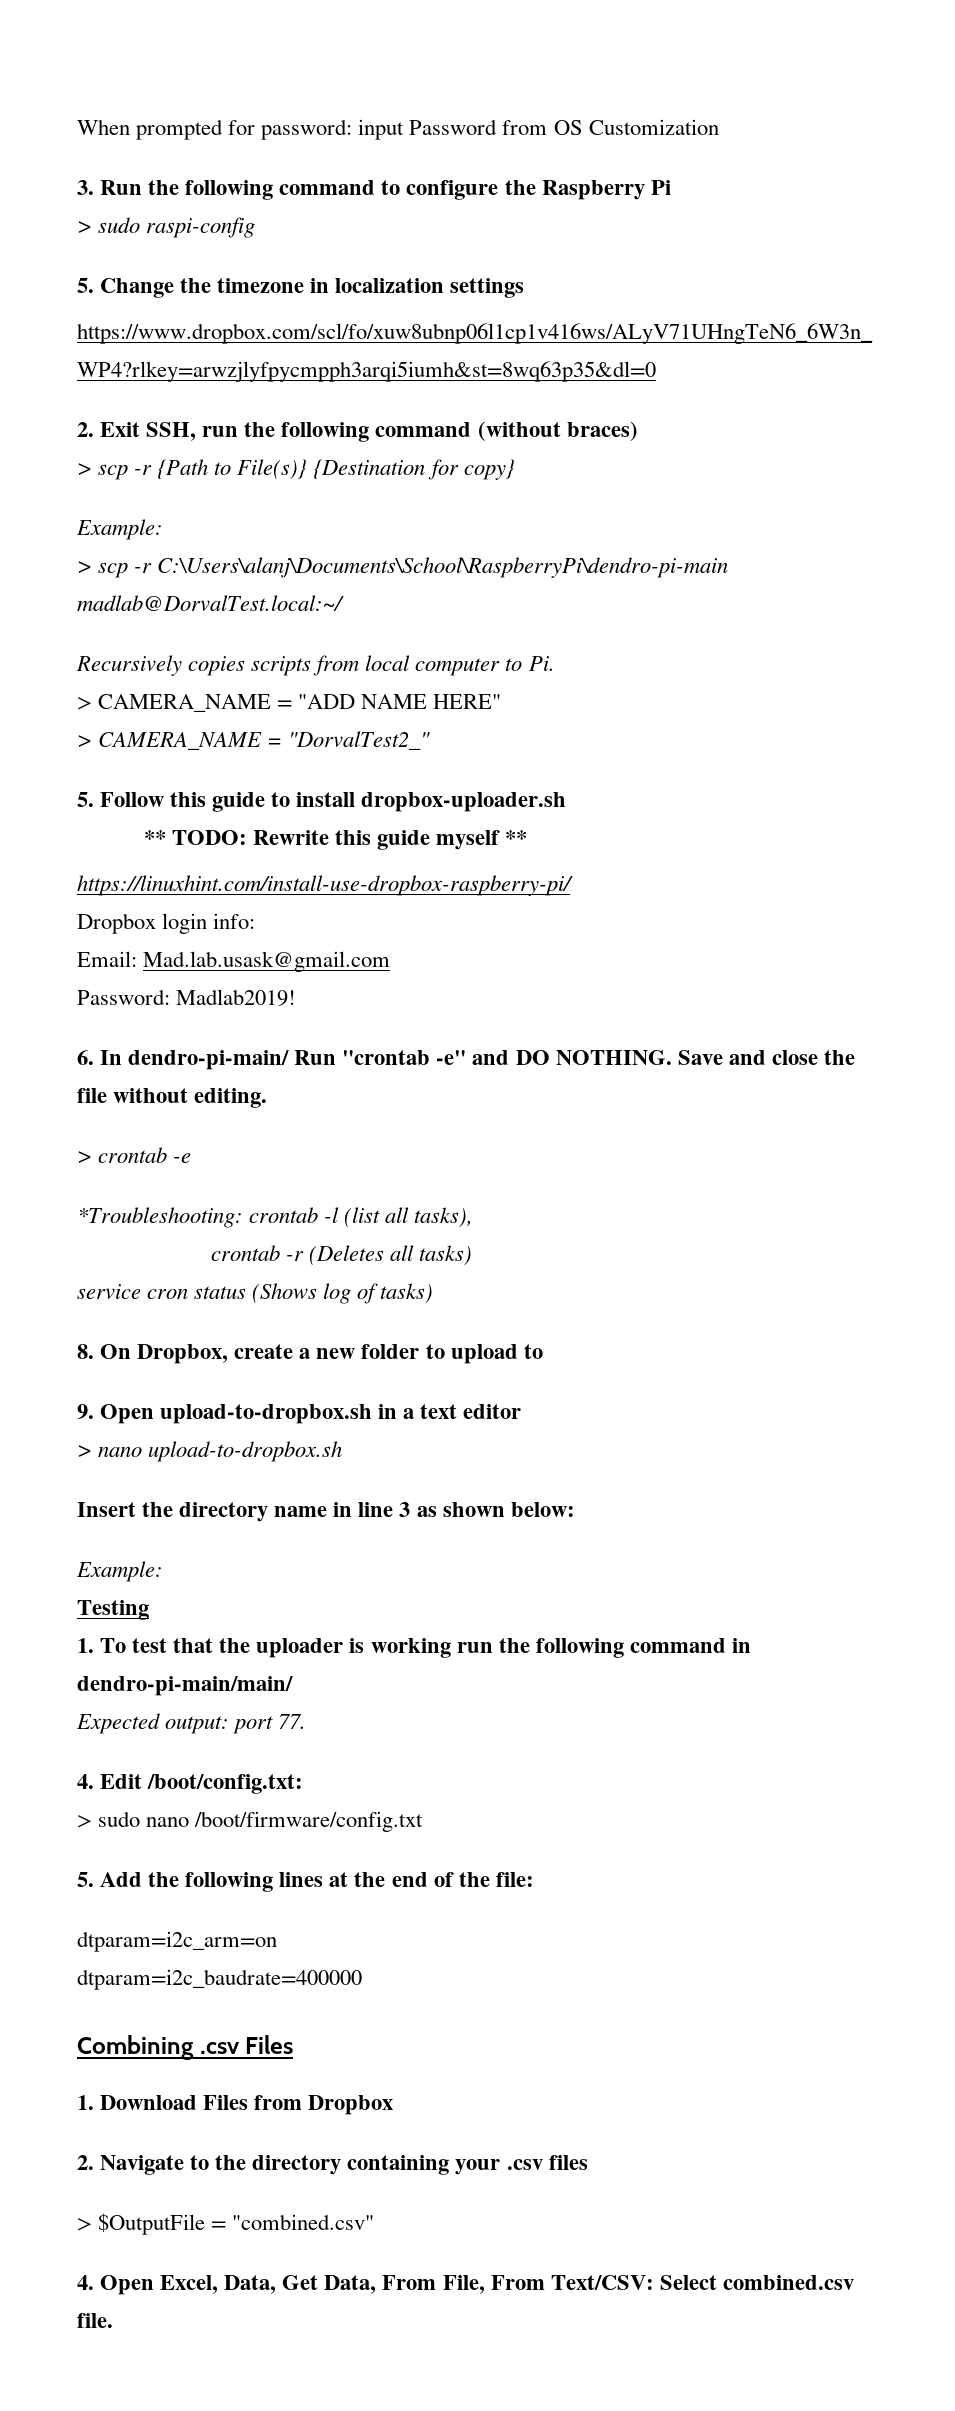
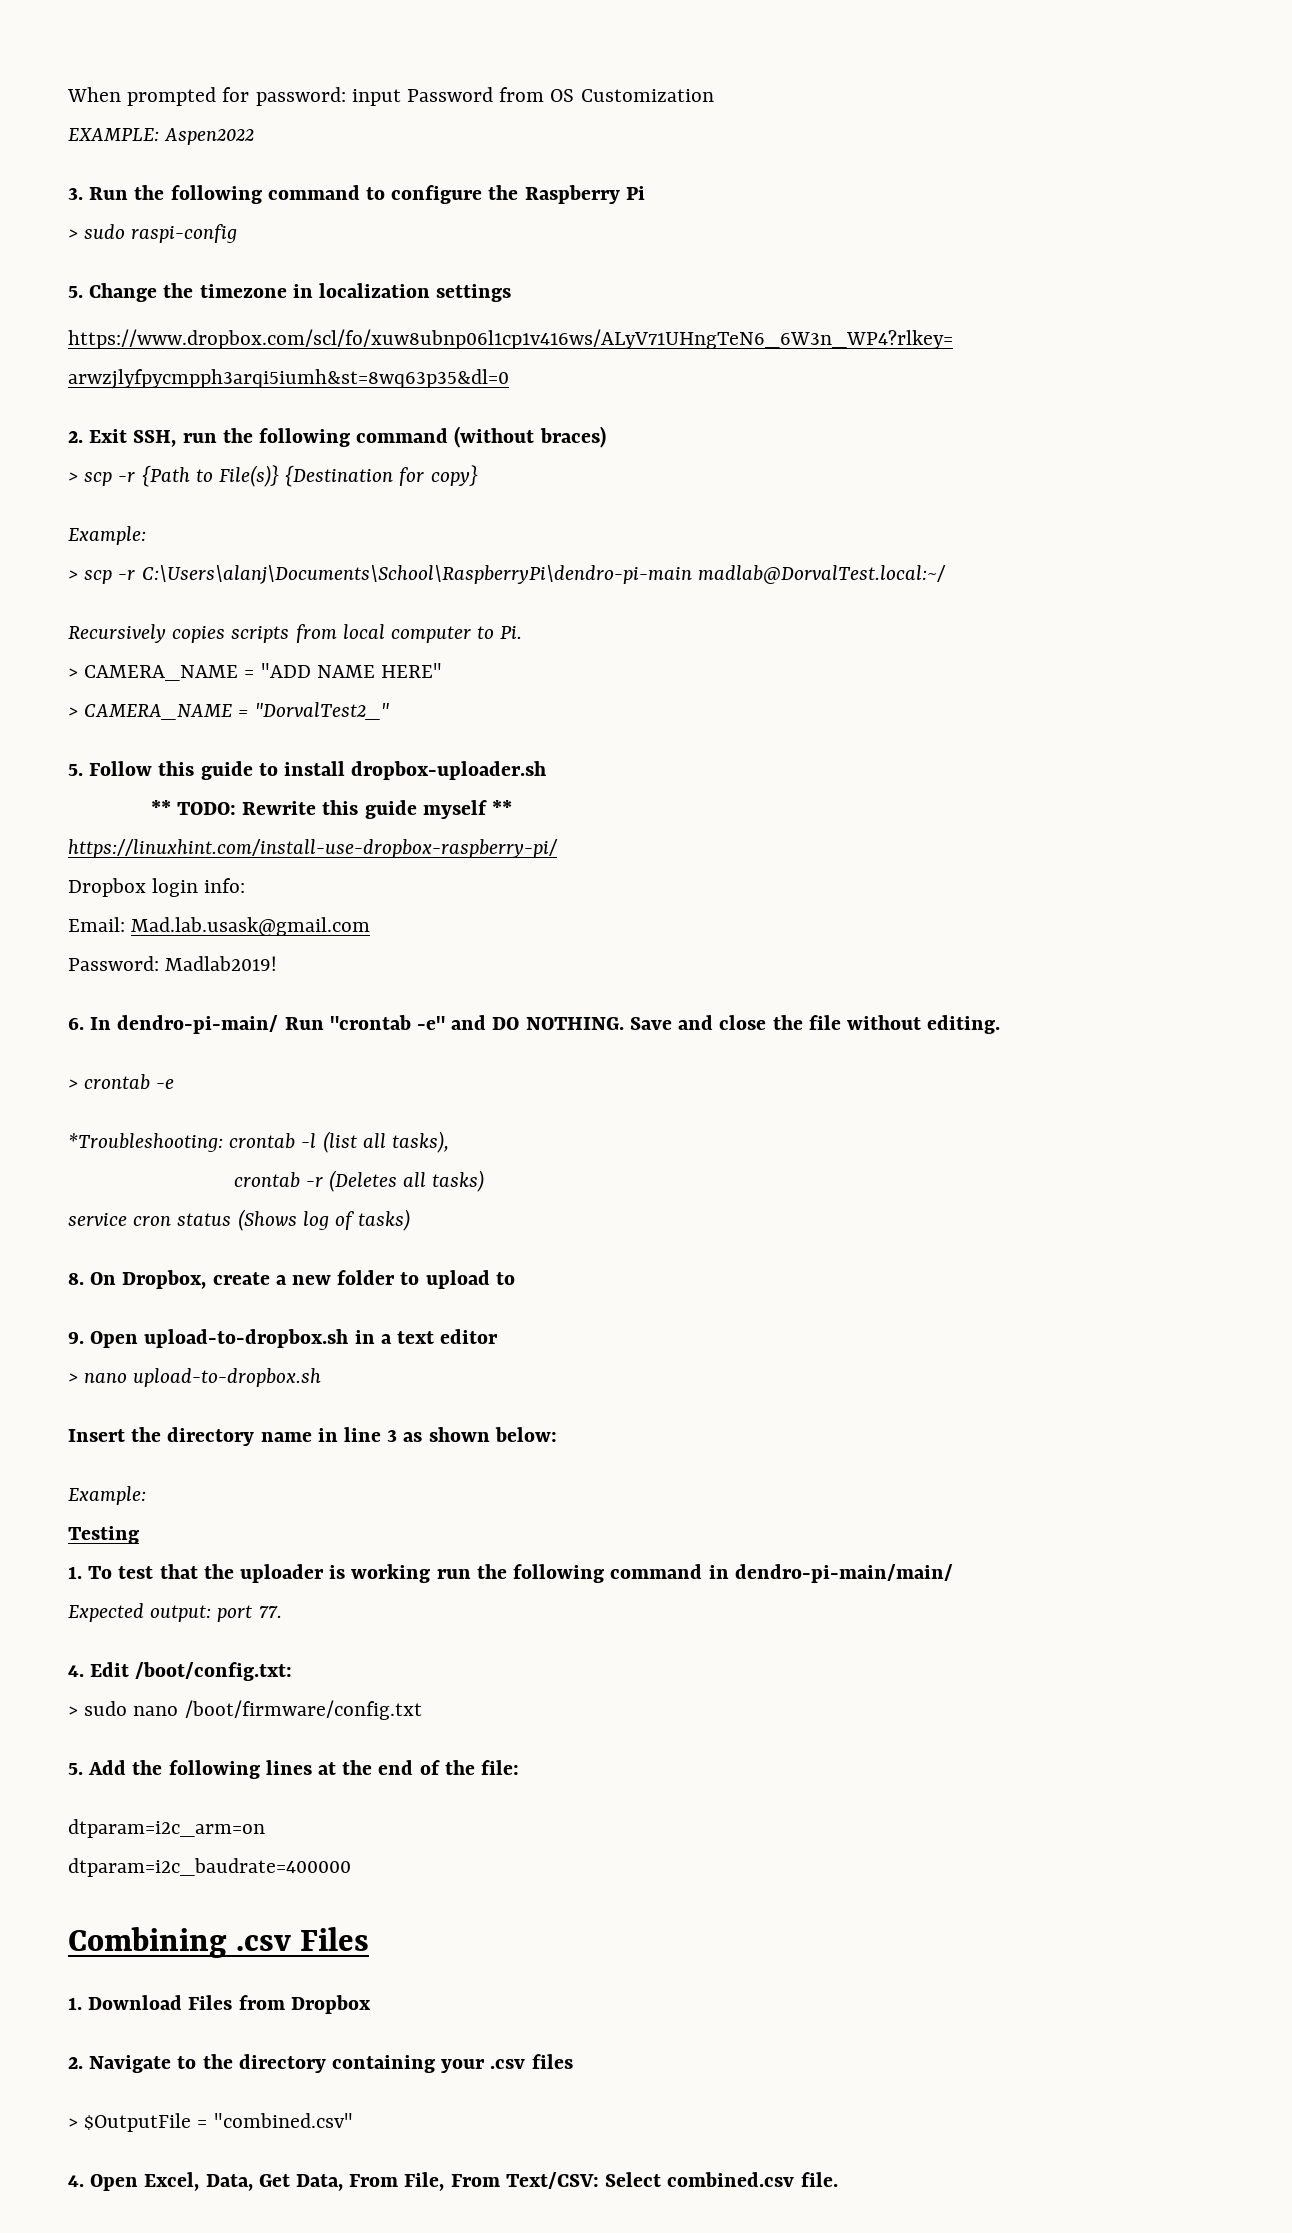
(719, 127) none -> [68,128,255,145] // EXAMPLE: Aspen2022

